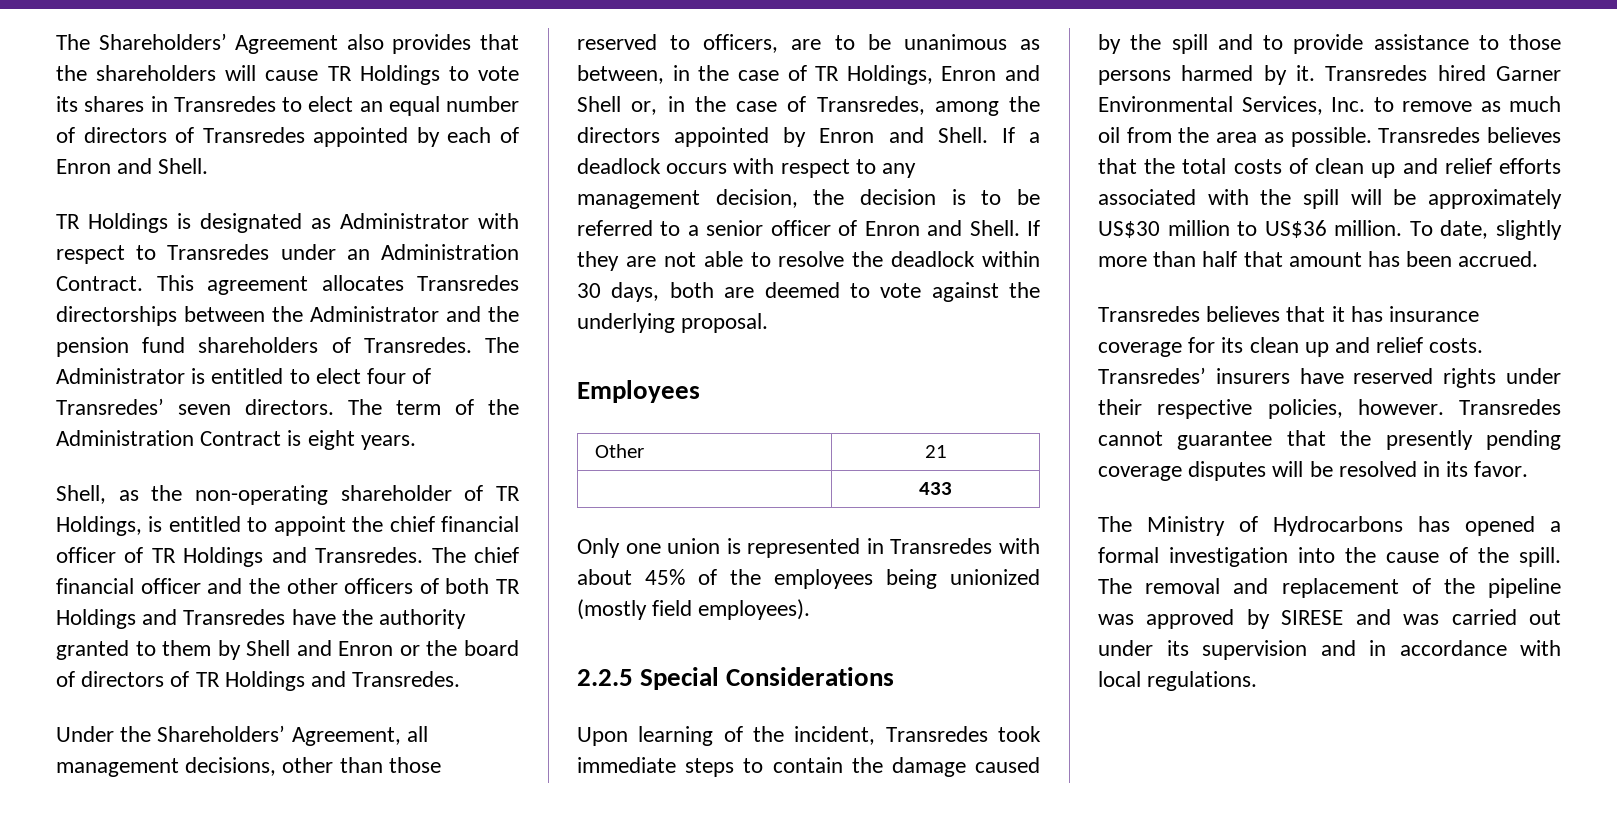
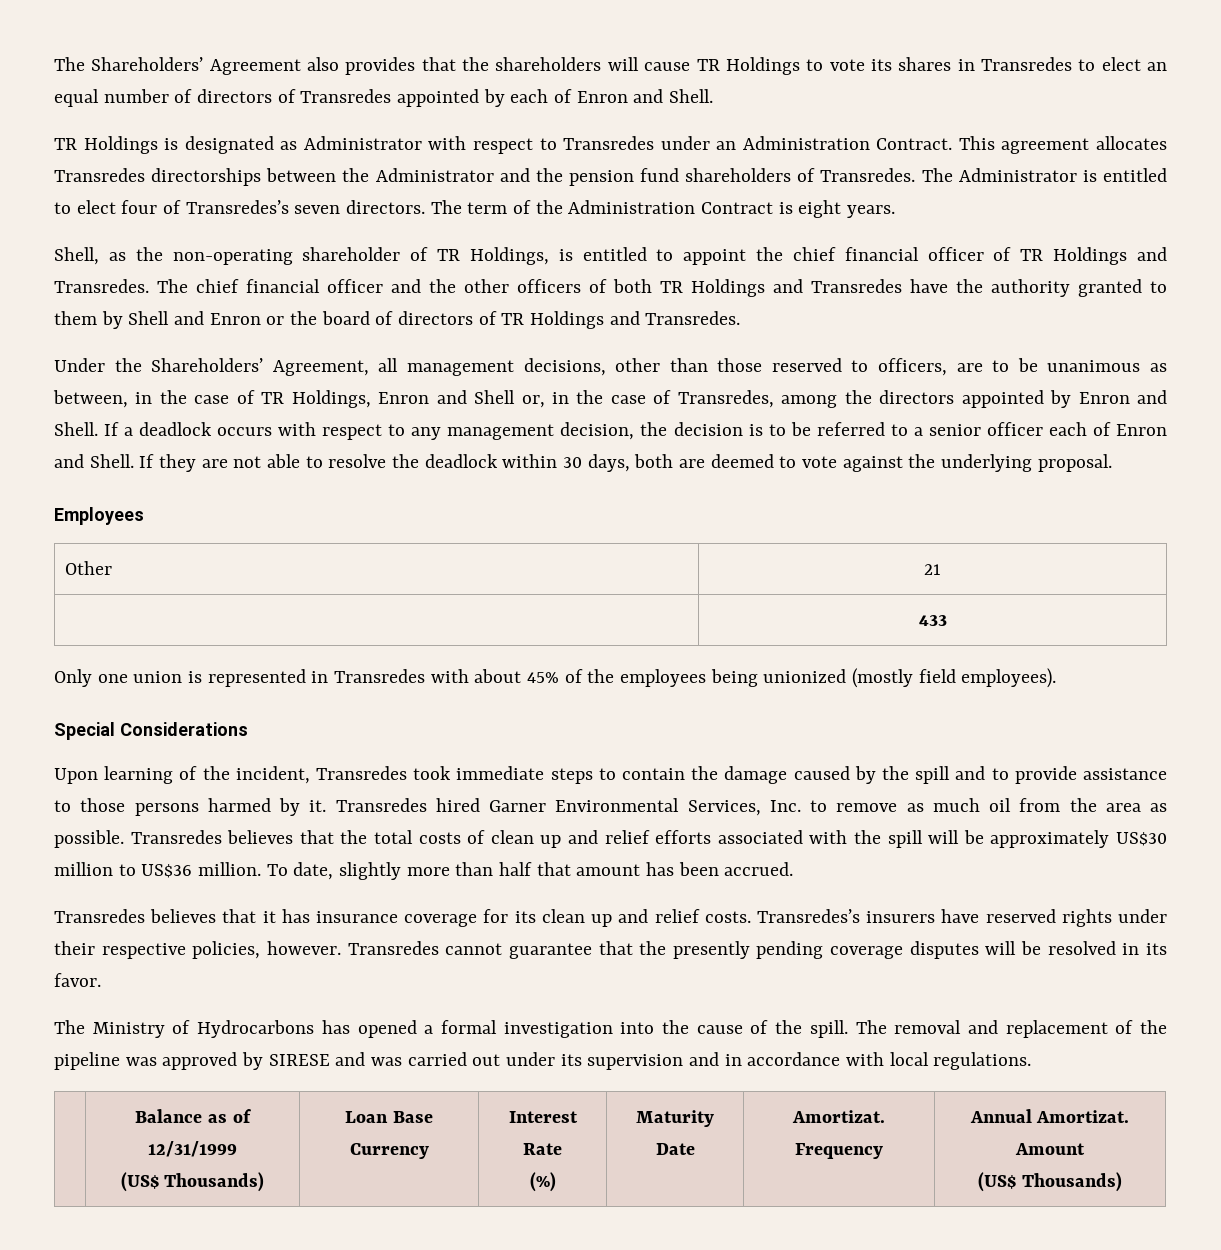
[56,398,164,415] Transredes’ -> [185,200,289,214] Transredes’s
(831, 228) none -> [1048,422,1087,436] each
[577,669,633,686] 2.2.5 -> (1057, 678) none
[1098,367,1206,384] Transredes’ -> [756,909,860,923] Transredes’s
(1258, 681) none -> [135,1109,252,1123] [148,1141,237,1157] [120,1172,265,1192] [345,1111,433,1123] [349,1143,429,1159] [508,1111,578,1123] [523,1143,562,1155] [529,1172,556,1192] [636,1110,714,1127] [655,1143,695,1155] [792,1110,885,1123] [795,1143,883,1159] [969,1109,1130,1123] [1015,1143,1085,1155] [978,1172,1122,1192] // | Balance as of 12/31/1999 // (US$ Thousands) | Loan Base Currency | Interest Rate // (%) | Maturity Date | Amortizat. Frequency | Annual Amortizat. Amount // (US$ Thousands)

